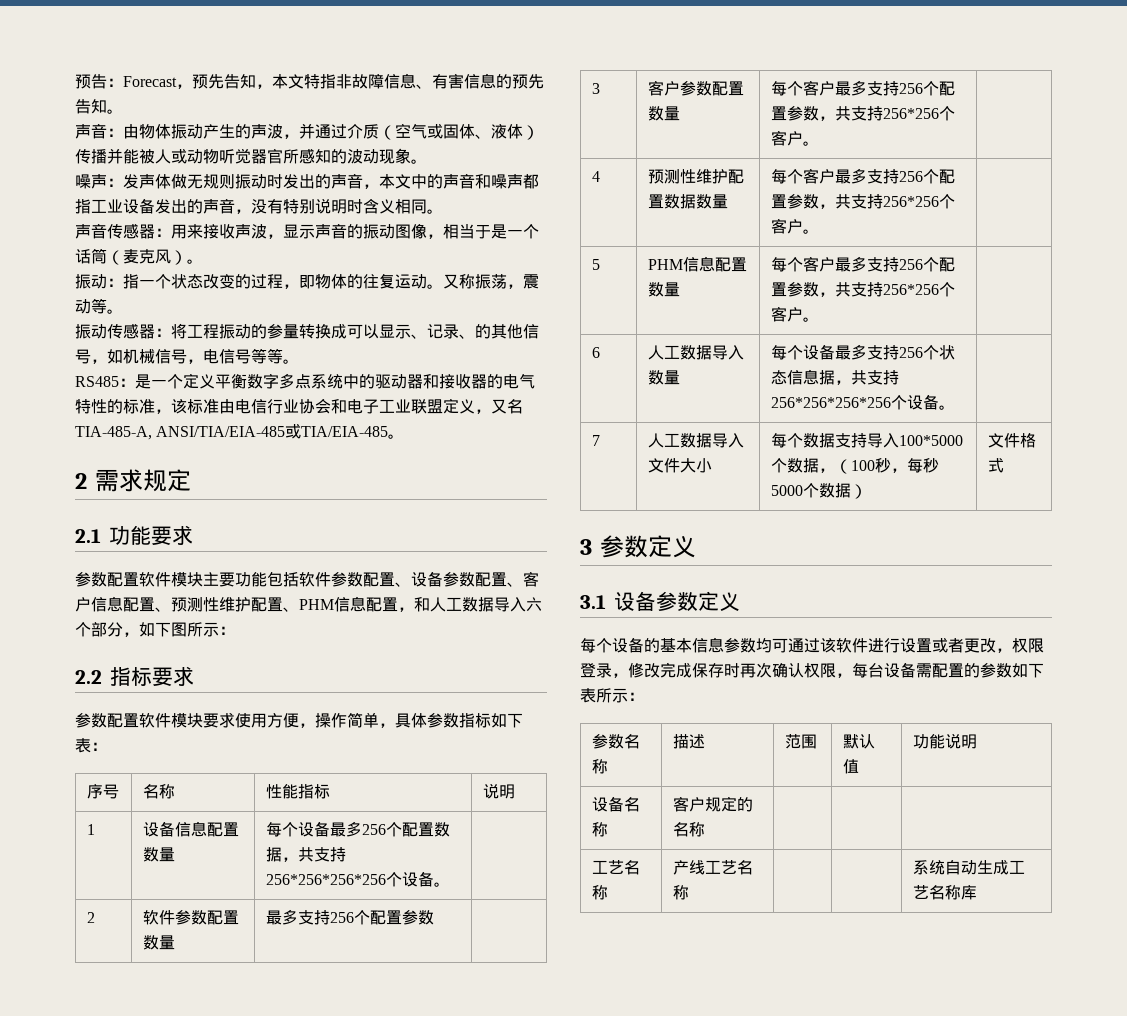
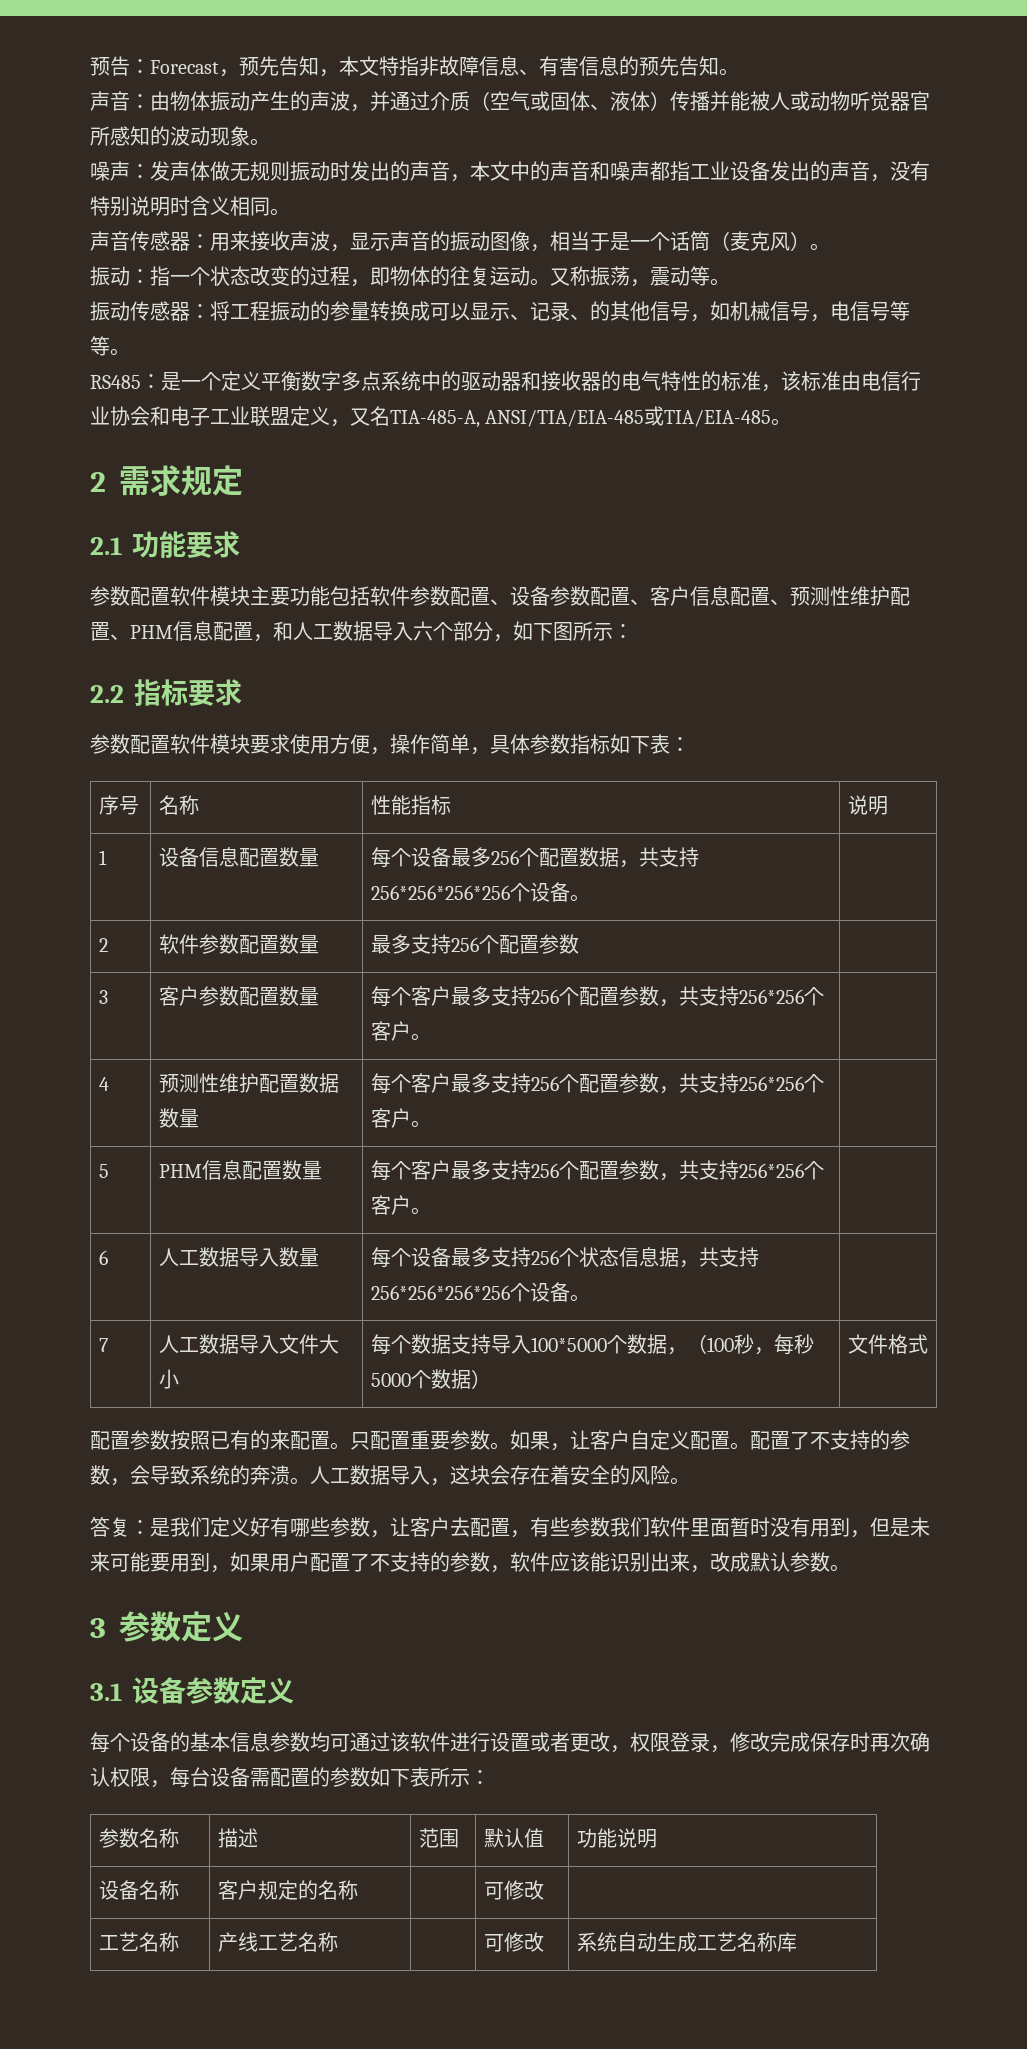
(1005, 465) none -> [90,1430,910,1451] [90,1465,690,1486] [90,1517,930,1538] [90,1552,850,1573] // 配置参数按照已有的来配置。只配置重要参数。如果，让客户自定义配置。配置了不支持的参数，会导致系统的奔溃。人工数据导入，这块会存在着安全的风险。 // 答复：是我们定义好有哪些参数，让客户去配置，有些参数我们软件里面暂时没有用到，但是未来可能要用到，如果用户配置了不支持的参数，软件应该能识别出来，改成默认参数。
(706, 829) none -> [483,1880,544,1900] 可修改
(690, 892) none -> [483,1932,544,1952] 可修改

